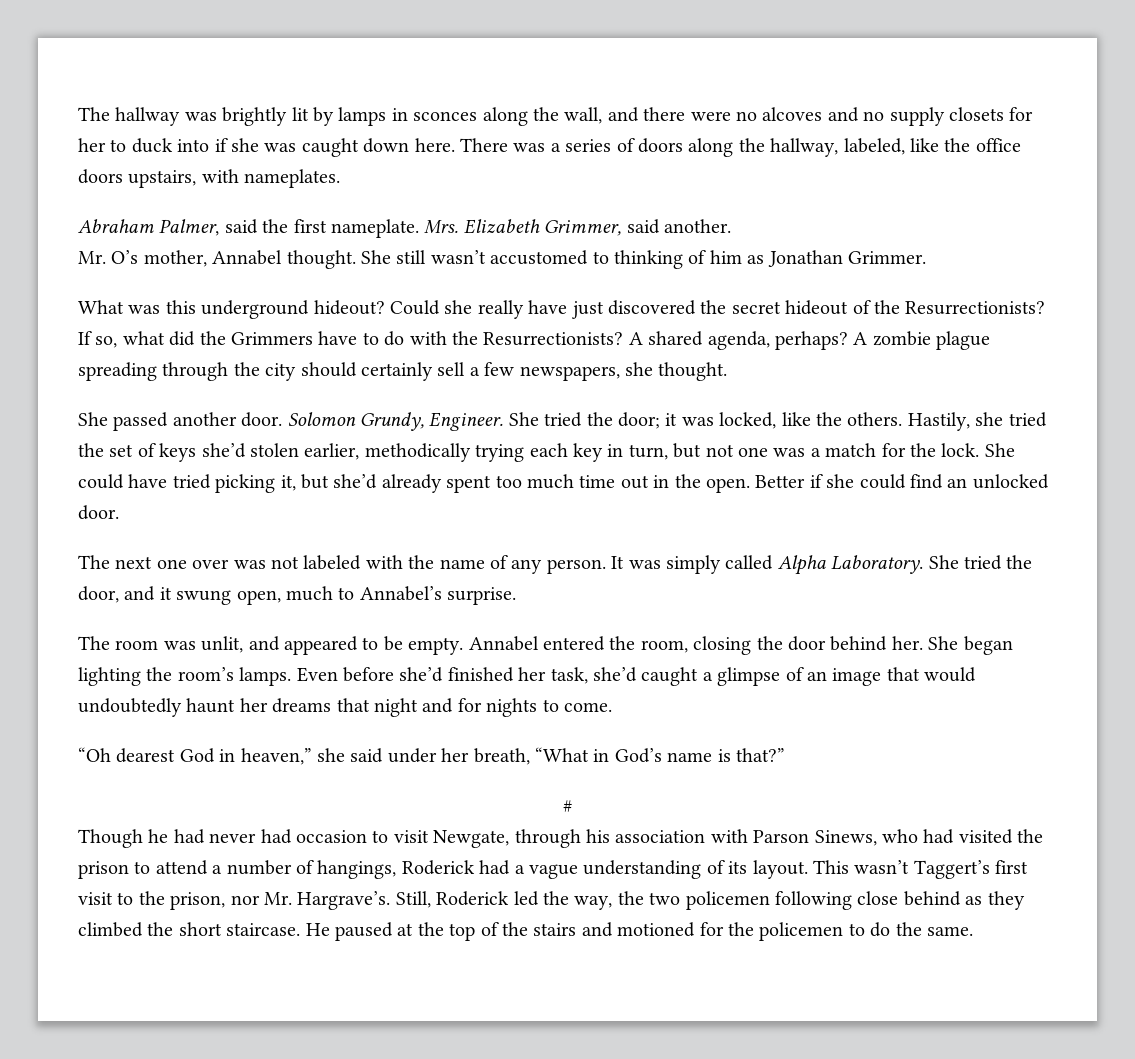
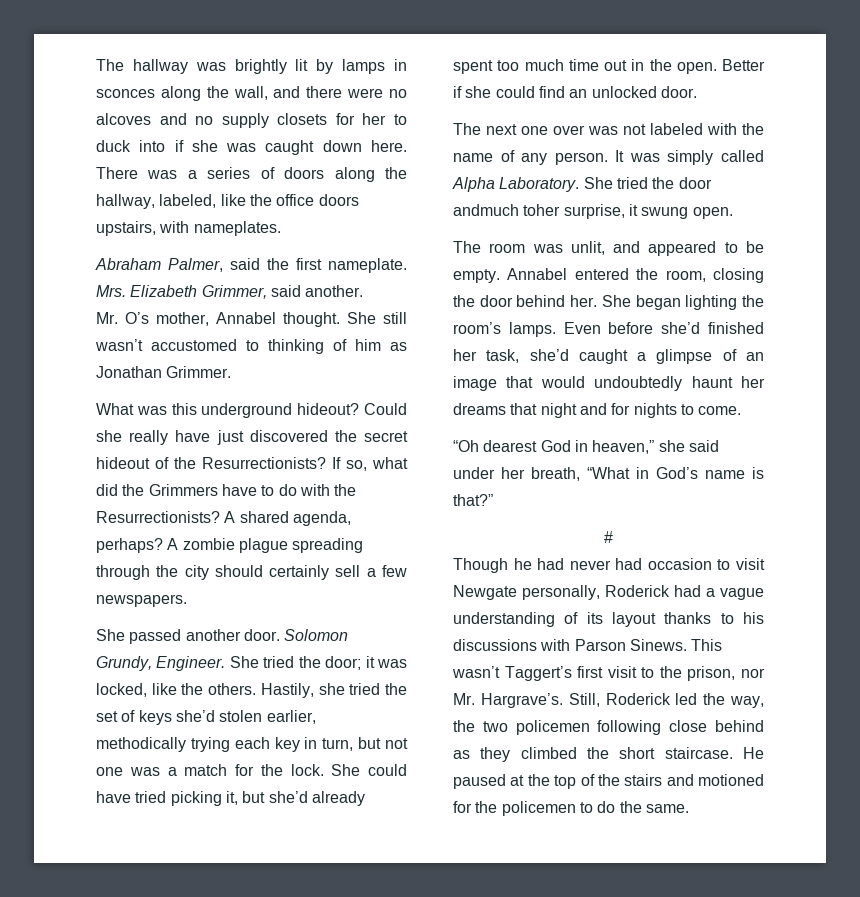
[519,362,728,381] newspapers, she thought. -> [96,594,187,607] newspapers.
[78,586,517,605] door, and it swung open, much to Annabel’s surprise. -> [678,177,712,189] [453,204,733,219] door andmuch toher surprise, it swung open.
[433,829,1044,848] [78,860,397,879] Newgate, through his association with Parson Sinews, who had visited the prison to attend a number of hangings, -> [453,585,600,600] Newgate personally,
[752,860,808,879] layout. -> [612,612,764,627] [453,639,687,651] layout thanks to his discussions with Parson Sinews.

